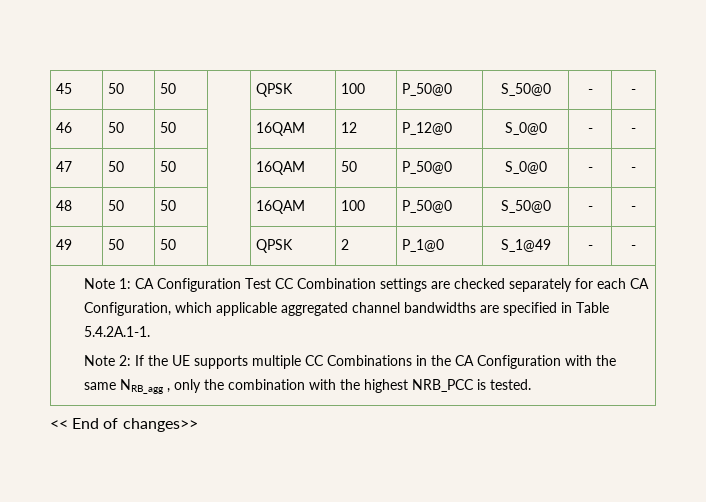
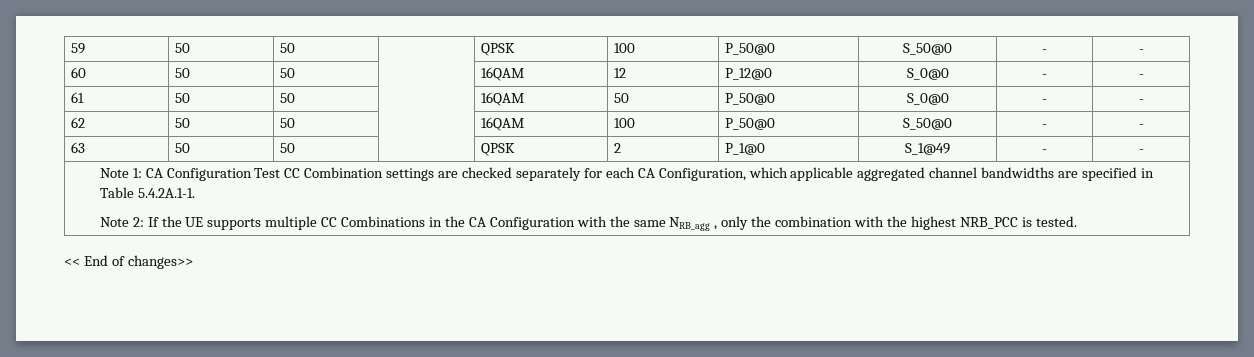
[56,83,73,94] 45 -> [70,43,85,54] 59
[56,122,73,133] 46 -> [70,67,86,78] 60
[56,161,73,172] 47 -> [70,92,84,103] 61
[56,200,73,211] 48 -> [70,117,85,128] 62
[56,239,73,250] 49 -> [70,142,85,153] 63

